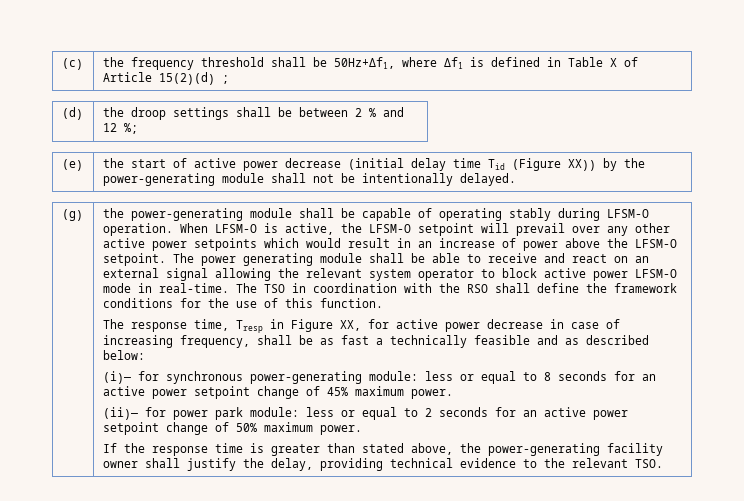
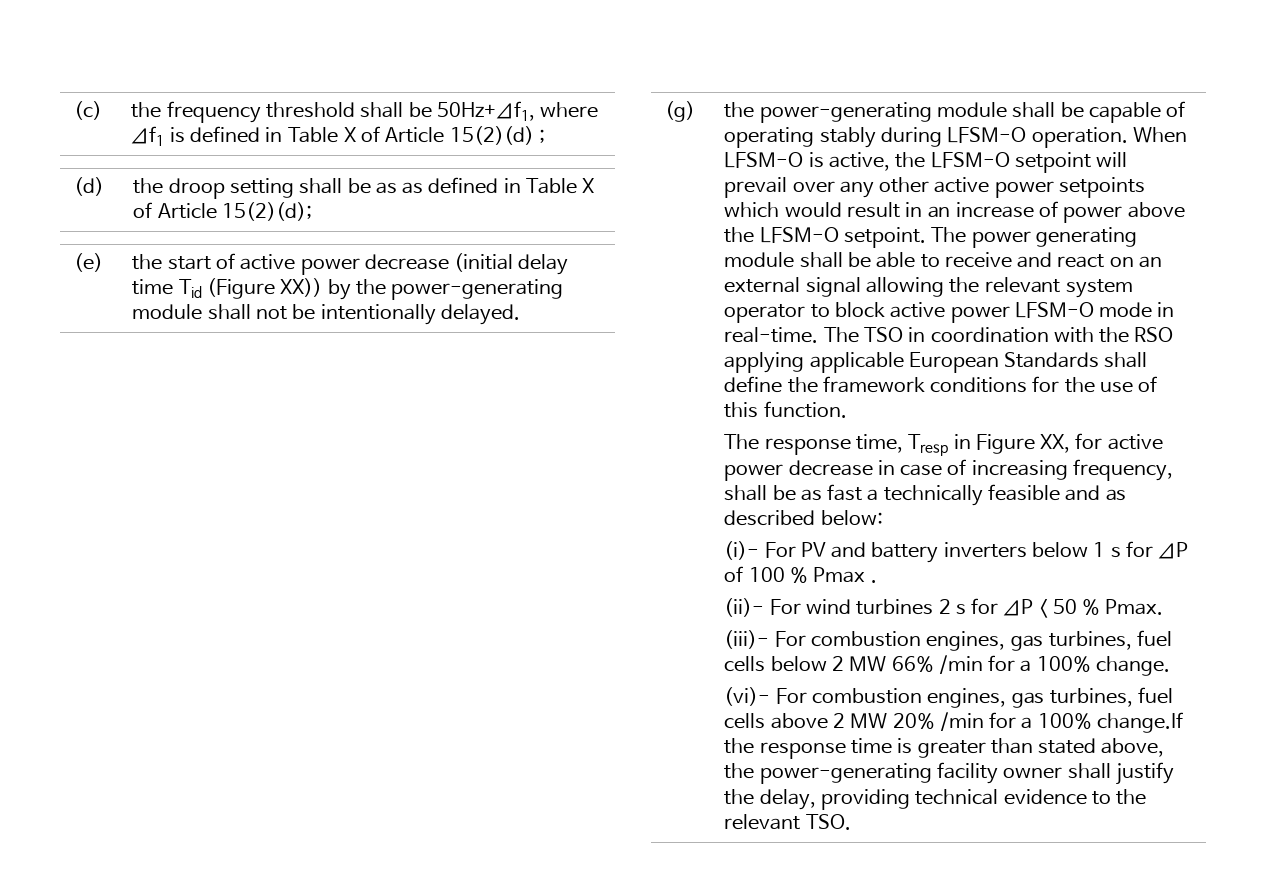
[172,107,404,120] [102,123,138,134] settings shall be between 2 % and 12 %; -> [229,177,595,198] [133,202,312,221] setting shall be as as defined in Table X of Article 15(2)(d);
(488, 288) none -> [724,352,1100,373] applying applicable European Standards
[102,371,656,384] [102,386,453,399] [102,407,628,420] [102,422,362,435] [102,443,117,453] (i)— for synchronous power-generating module: less or equal to 8 seconds for an active power setpoint change of 45% maximum power. // (ii)— for power park module: less or equal to 2 seconds for an active power setpoint change of 50% maximum power. // If -> [724,541,1189,563] [724,566,877,583] [724,598,1164,618] [724,630,1173,651] [724,655,1170,676] [724,687,1174,708] [724,712,1183,733] (i)- For PV and battery inverters below 1 s for ΔP of 100 % Pmax . // (ii)- For wind turbines 2 s for ΔP < 50 % Pmax. // (iii)- For combustion engines, gas turbines, fuel cells below 2 MW 66% /min for a 100% change. // (vi)- For combustion engines, gas turbines, fuel cells above 2 MW 20% /min for a 100% change.If

